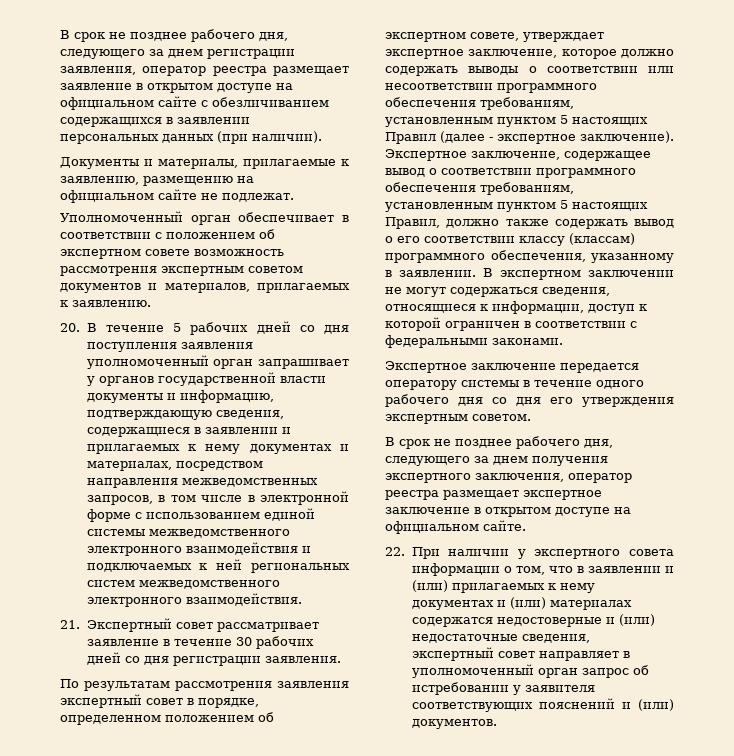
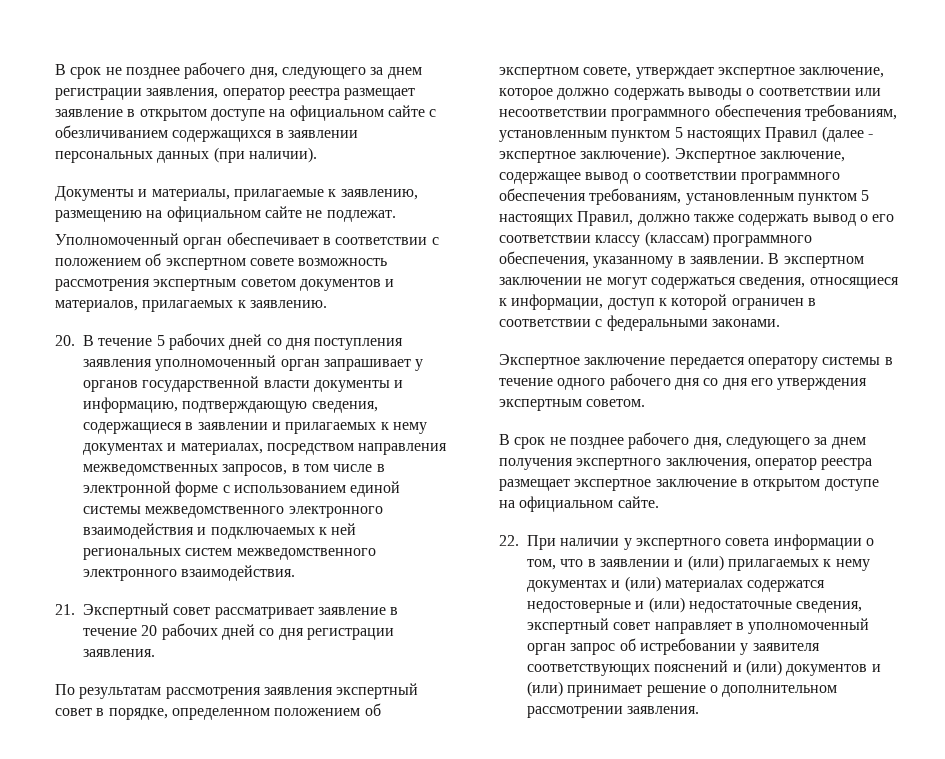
[235,637,252,646] 30 -> [141,625,158,636] 20
[411,719,497,729] документов. -> [786,664,881,676] [527,681,838,697] [527,706,700,718] документов и (или) принимает решение о дополнительном рассмотрении заявления.

